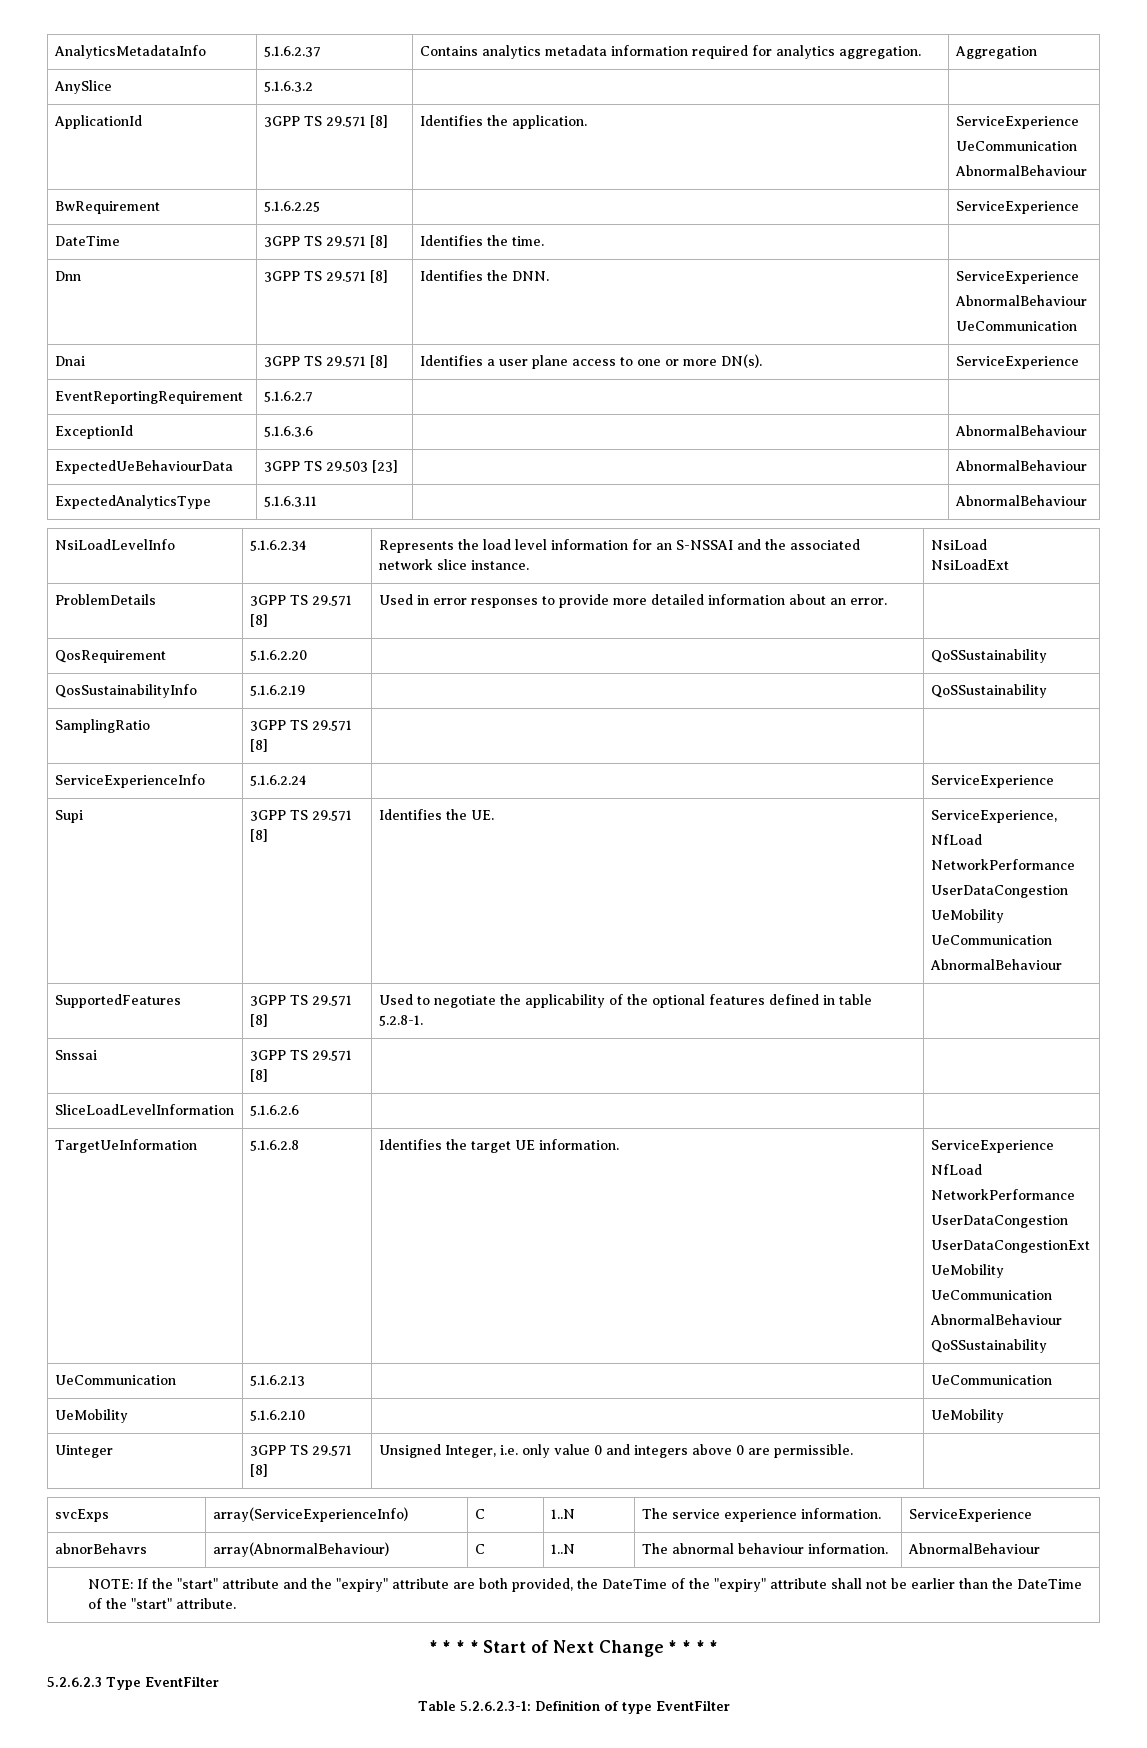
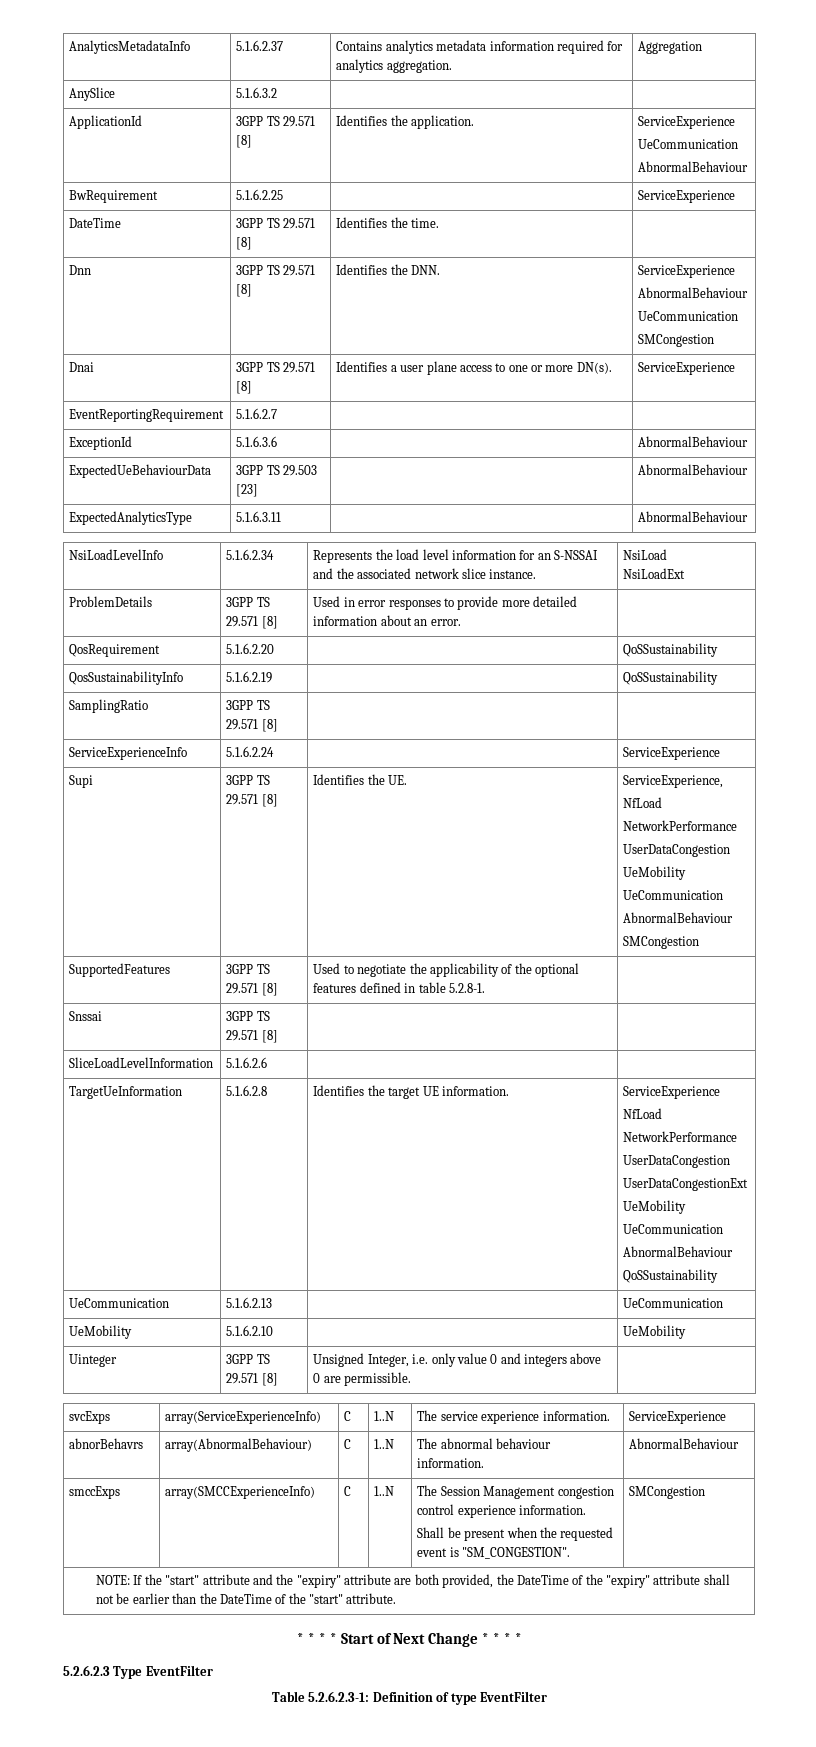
(1077, 326) none -> [638,334,715,347] // SMCongestion
(1062, 964) none -> [623,936,700,949] // SMCongestion
(1040, 1548) none -> [69,1486,121,1499] [165,1486,316,1499] [344,1486,352,1496] [374,1486,395,1496] [417,1485,614,1499] [417,1504,587,1518] [417,1527,614,1541] [417,1547,571,1559] [629,1486,706,1499] // smccExps | array(SMCCExperienceInfo) | C | 1..N | The Session Management congestion control experience information. // Shall be present when the requested event is "SM_CONGESTION". | SMCongestion

